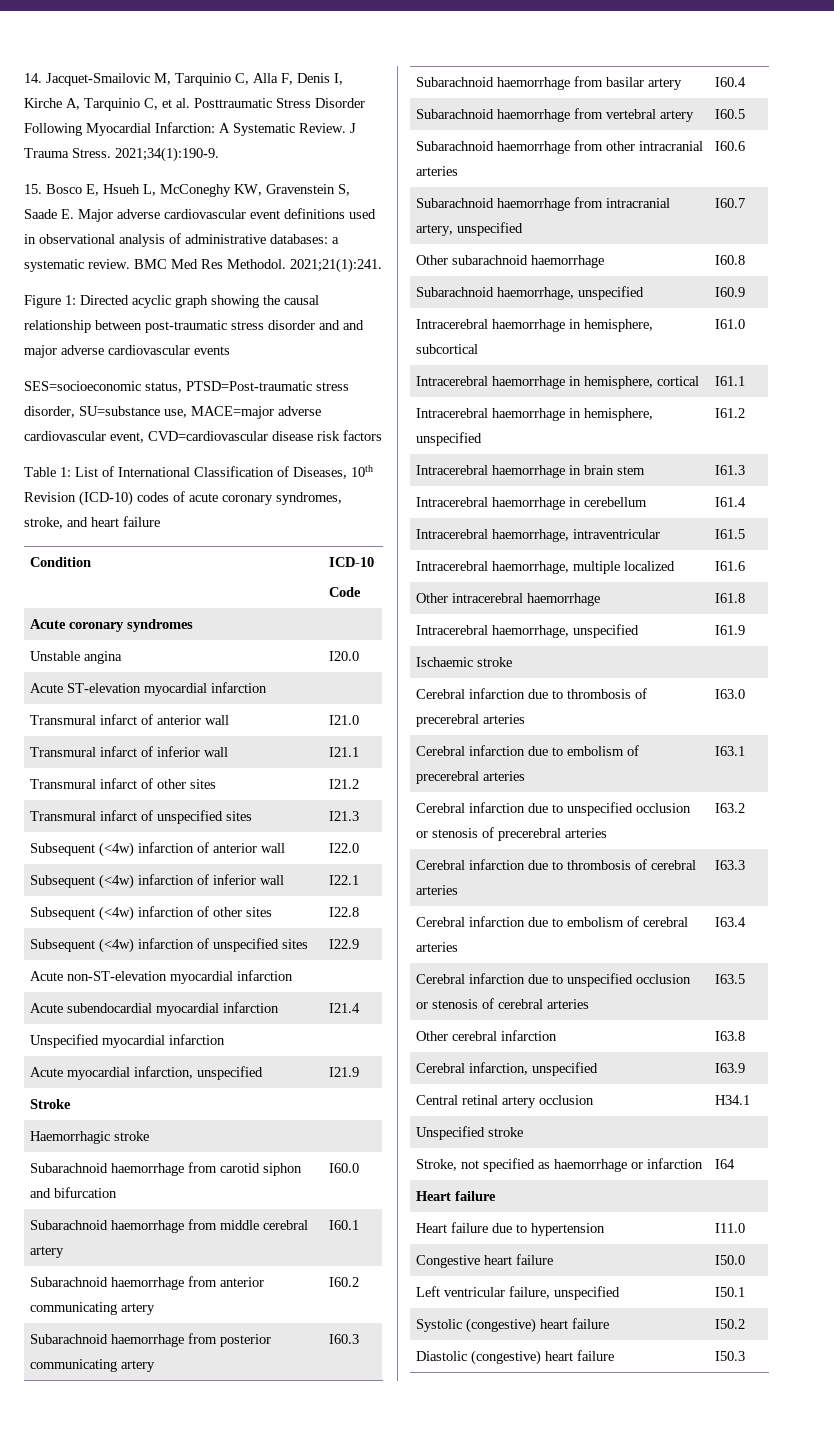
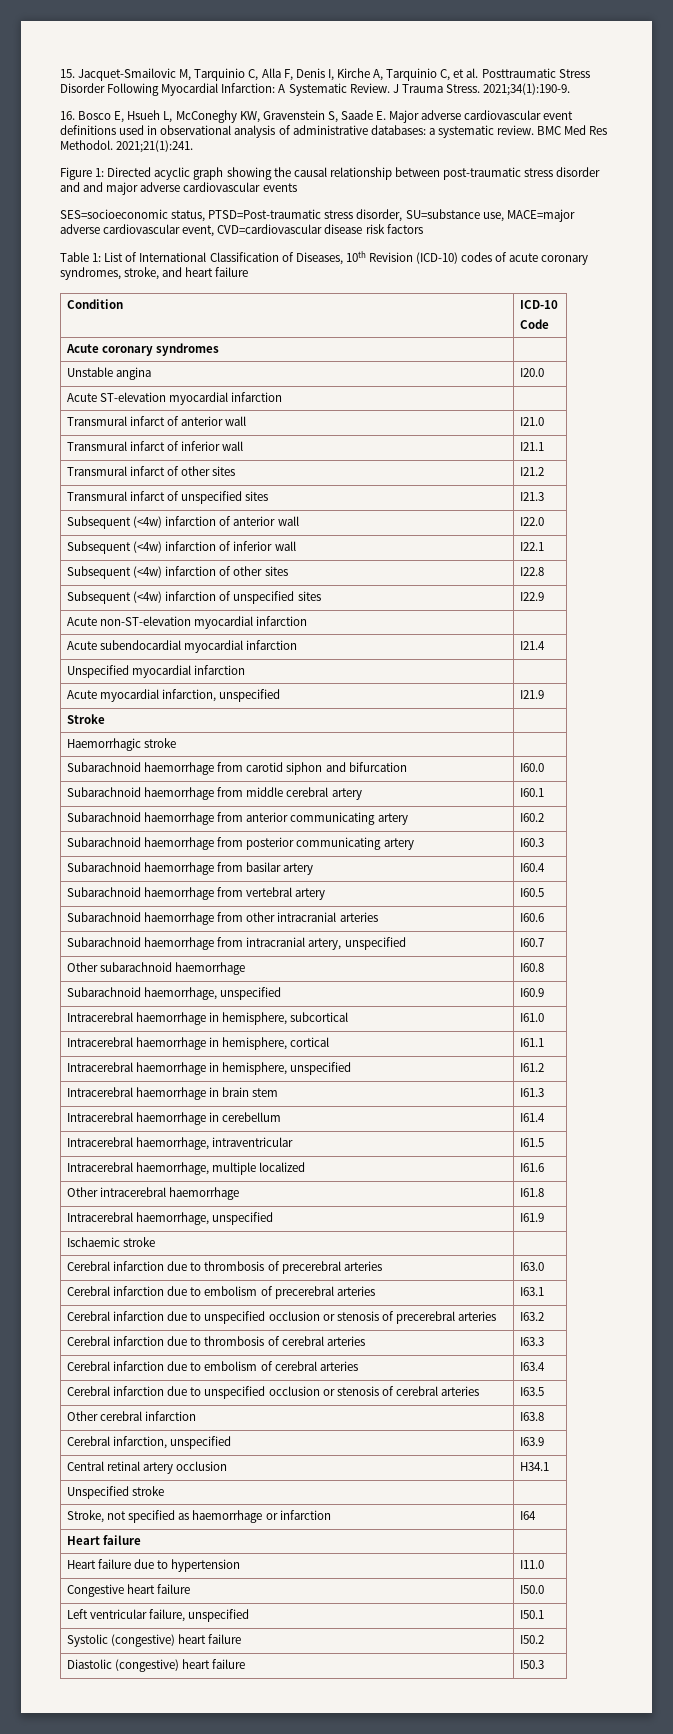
[24,73,42,83] 14. -> [60,69,75,78] 15.
[24,184,42,194] 15. -> [60,111,75,120] 16.

